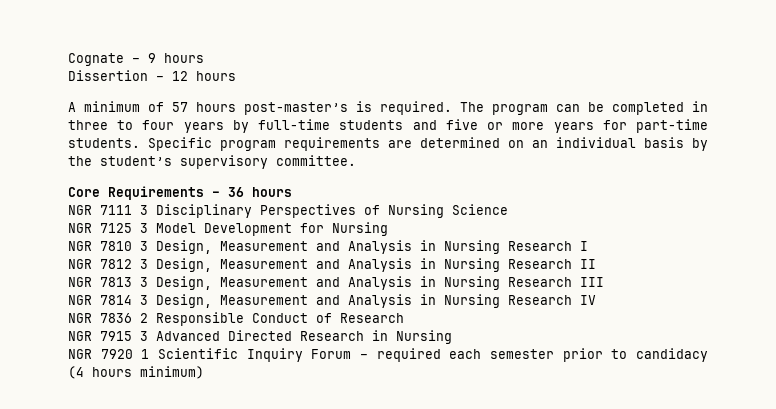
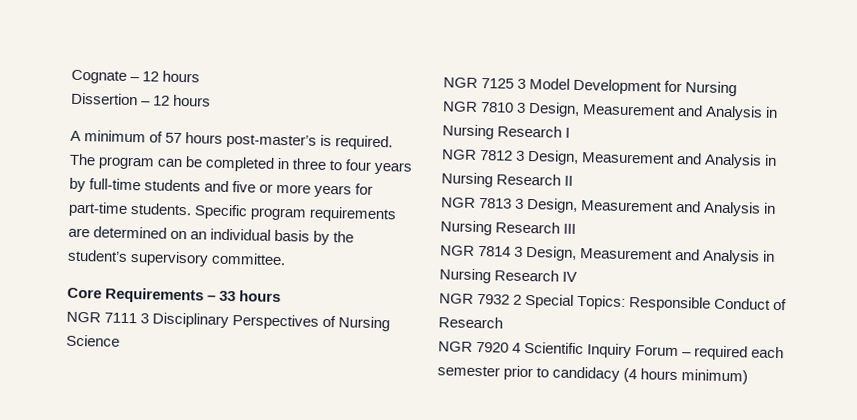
[148,53,156,63] 9 -> [142,71,160,82] 12
[228,187,244,197] 36 -> [219,290,237,302] 33
[100,313,148,323] 7836 2 -> [477,293,627,310] 7932 2 Special Topics:
[68,330,452,344] // NGR 7915 3 Advanced Directed Research in Nursing -> (503, 322) none
[141,349,150,359] 1 -> [512,342,522,353] 4

